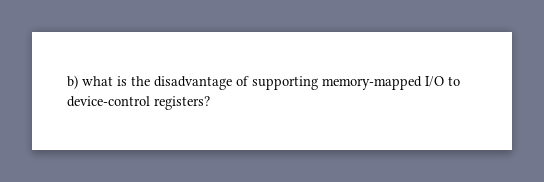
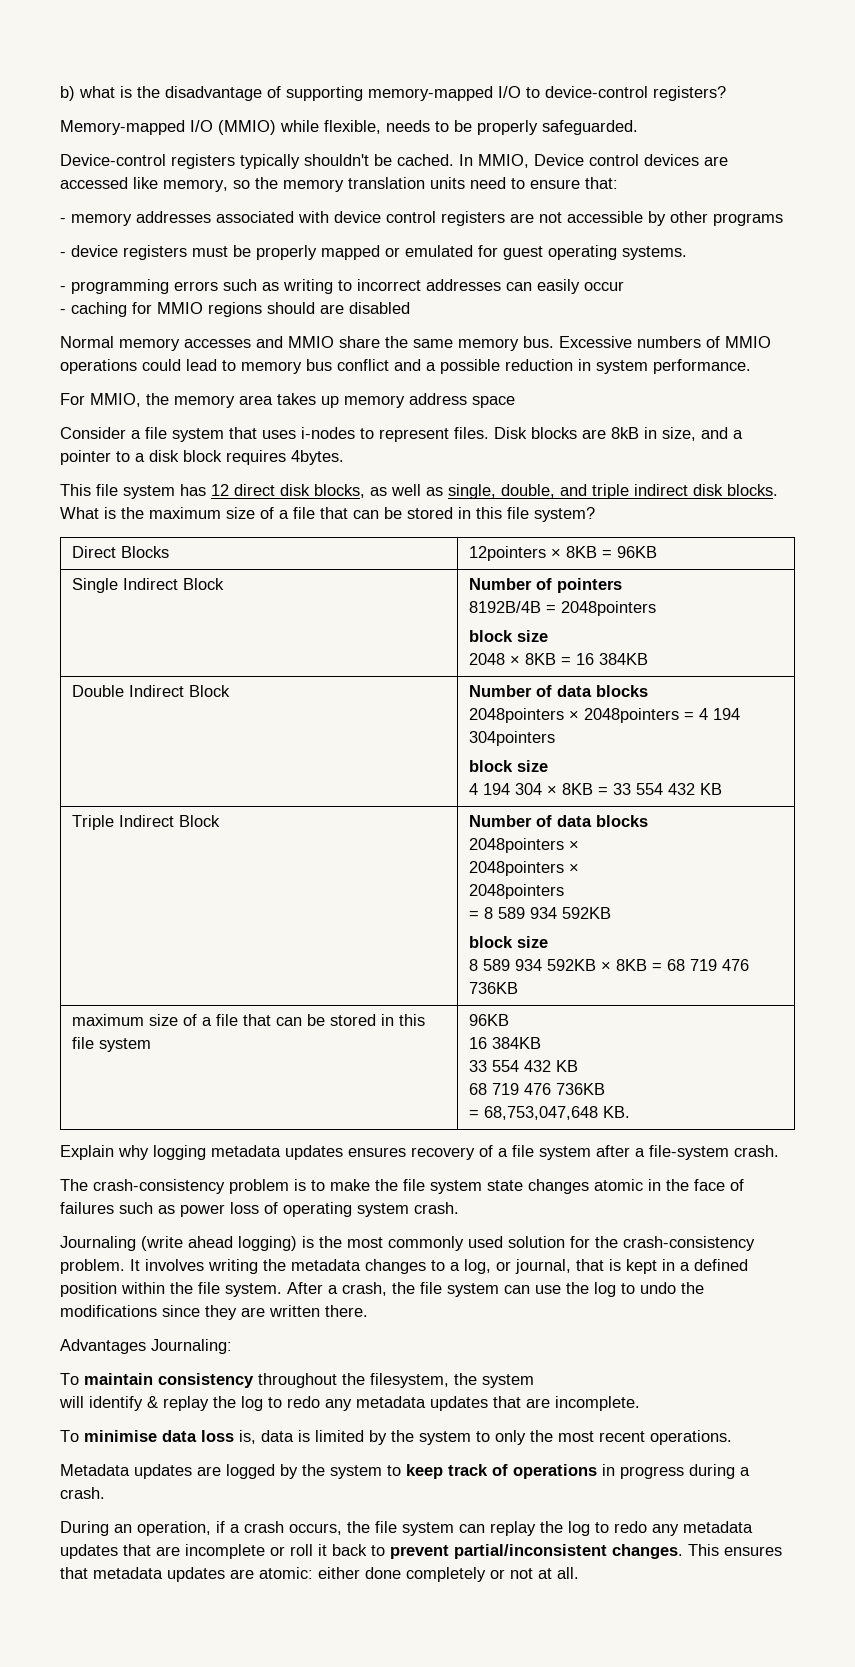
(210, 103) none -> [60,120,638,135] [60,154,728,169] [60,177,618,192] [60,211,783,226] [60,245,687,260] [60,279,624,294] [60,302,410,317] [60,336,771,351] [60,359,751,374] [60,393,515,408] [60,427,743,442] [60,450,344,465] [60,484,778,499] [60,507,595,522] [72,546,170,558] [469,546,658,561] [72,578,225,593] [469,578,623,593] [469,601,657,616] [469,630,549,642] [469,653,649,665] [72,685,231,697] [469,685,649,697] [469,708,741,723] [469,731,556,746] [469,760,549,772] [469,783,723,795] [72,815,221,830] [469,815,649,827] [469,838,580,853] [469,861,580,876] [469,884,565,899] [469,907,612,919] [469,936,549,948] [469,959,750,971] [469,982,519,994] [72,1014,426,1026] [72,1037,152,1052] [469,1014,510,1026] [469,1037,542,1049] [469,1060,579,1072] [469,1083,606,1095] [469,1106,631,1120] [60,1145,779,1160] [60,1179,744,1194] [60,1202,459,1217] [60,1236,755,1251] [60,1259,748,1274] [60,1282,704,1297] [60,1305,368,1320] [60,1339,232,1354] [60,1373,534,1388] [59,1396,640,1411] [60,1430,732,1445] [60,1464,750,1479] [60,1487,105,1499] [60,1521,753,1536] [60,1544,782,1559] [60,1567,579,1582] // Memory-mapped I/O (MMIO) while flexible, needs to be properly safeguarded. // Device-control registers typically shouldn't be cached. In MMIO, Device control devices are accessed like memory, so the memory translation units need to ensure that: // - memory addresses associated with device control registers are not accessible by other programs // - device registers must be properly mapped or emulated for guest operating systems. // - programming errors such as writing to incorrect addresses can easily occur // - caching for MMIO regions should are disabled // Normal memory accesses and MMIO share the same memory bus. Excessive numbers of MMIO operations could lead to memory bus conflict and a possible reduction in system performance. // For MMIO, the memory area takes up memory address space // Consider a file system that uses i-nodes to represent files. Disk blocks are 8kB in size, and a pointer to a disk block requires 4bytes. // This file system has 12 direct disk blocks, as well as single, double, and triple indirect disk blocks. What is the maximum size of a file that can be stored in this file system? // Direct Blocks | 12pointers × 8KB = 96KB // Single Indirect Block | Number of pointers // 8192B/4B = 2048pointers // block size // 2048 × 8KB = 16 384KB // Double Indirect Block | Number of data blocks // 2048pointers × 2048pointers = 4 194 304pointers // block size // 4 194 304 × 8KB = 33 554 432 KB // Triple Indirect Block | Number of data blocks // 2048pointers × // 2048pointers × // 2048pointers // = 8 589 934 592KB // block size // 8 589 934 592KB × 8KB = 68 719 476 736KB // maximum size of a file that can be stored in this file system | 96KB // 16 384KB // 33 554 432 KB // 68 719 476 736KB // = 68,753,047,648 KB. // Explain why logging metadata updates ensures recovery of a file system after a file-system crash. // The crash-consistency problem is to make the file system state changes atomic in the face of failures such as power loss of operating system crash. // Journaling (write ahead logging) is the most commonly used solution for the crash-consistency problem. It involves writing the metadata changes to a log, or journal, that is kept in a defined position within the file system. After a crash, the file system can use the log to undo the modifications since they are written there. // Advantages Journaling: // To maintain consistency throughout the filesystem, the system // will identify & replay the log to redo any metadata updates that are incomplete. // To minimise data loss is, data is limited by the system to only the most recent operations. // Metadata updates are logged by the system to keep track of operations in progress during a crash. // During an operation, if a crash occurs, the file system can replay the log to redo any metadata updates that are incomplete or roll it back to prevent partial/inconsistent changes. This ensures that metadata updates are atomic: either done completely or not at all.

